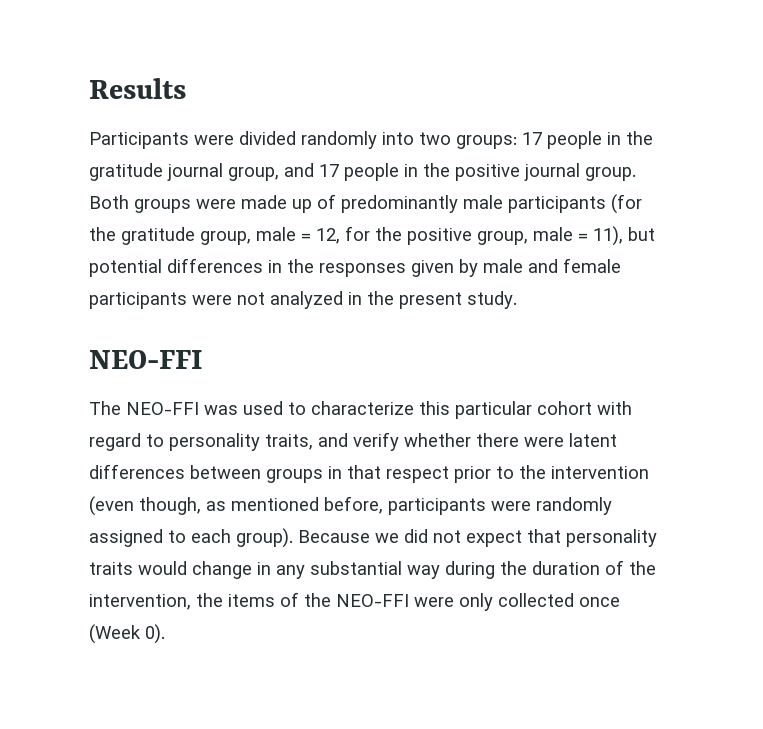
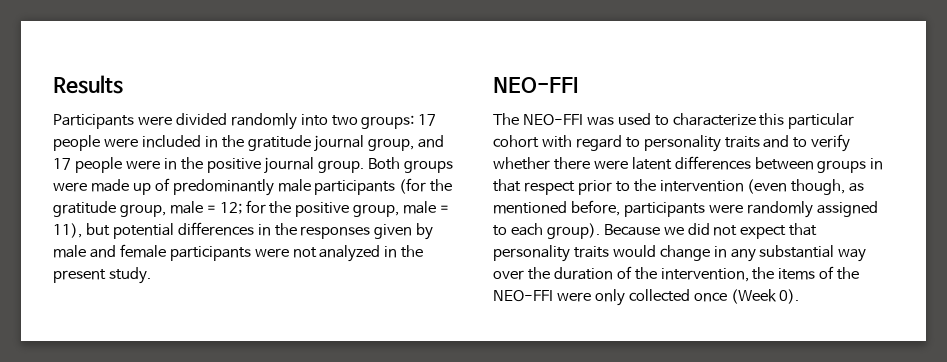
(602, 140) none -> [103,135,201,148] were included
(399, 172) none -> [125,160,160,170] were
[316,228,340,244] 12, -> [219,202,242,214] 12;
[265,433,348,450] traits, and -> [724,135,808,148] traits and to
[445,561,495,579] during -> [493,270,524,280] over

